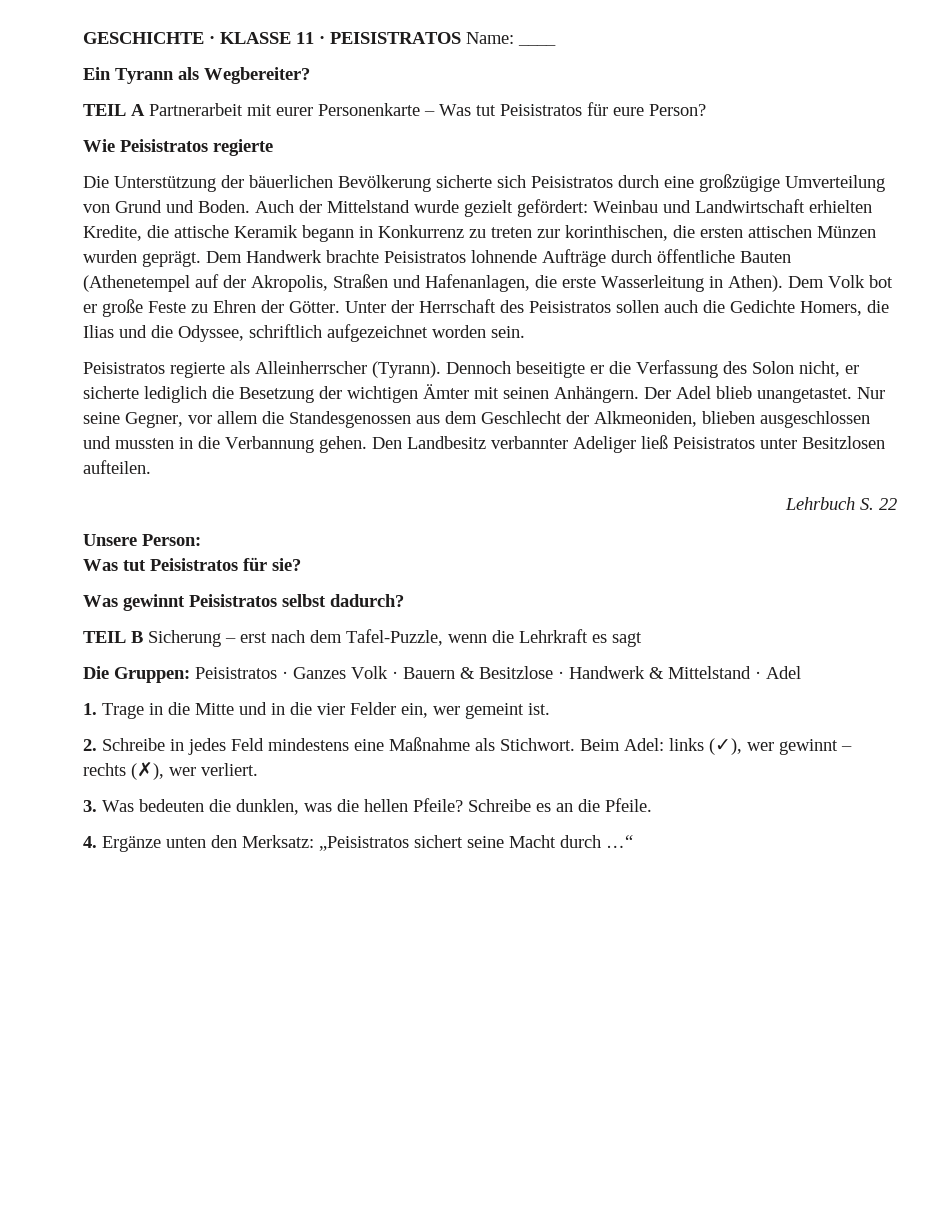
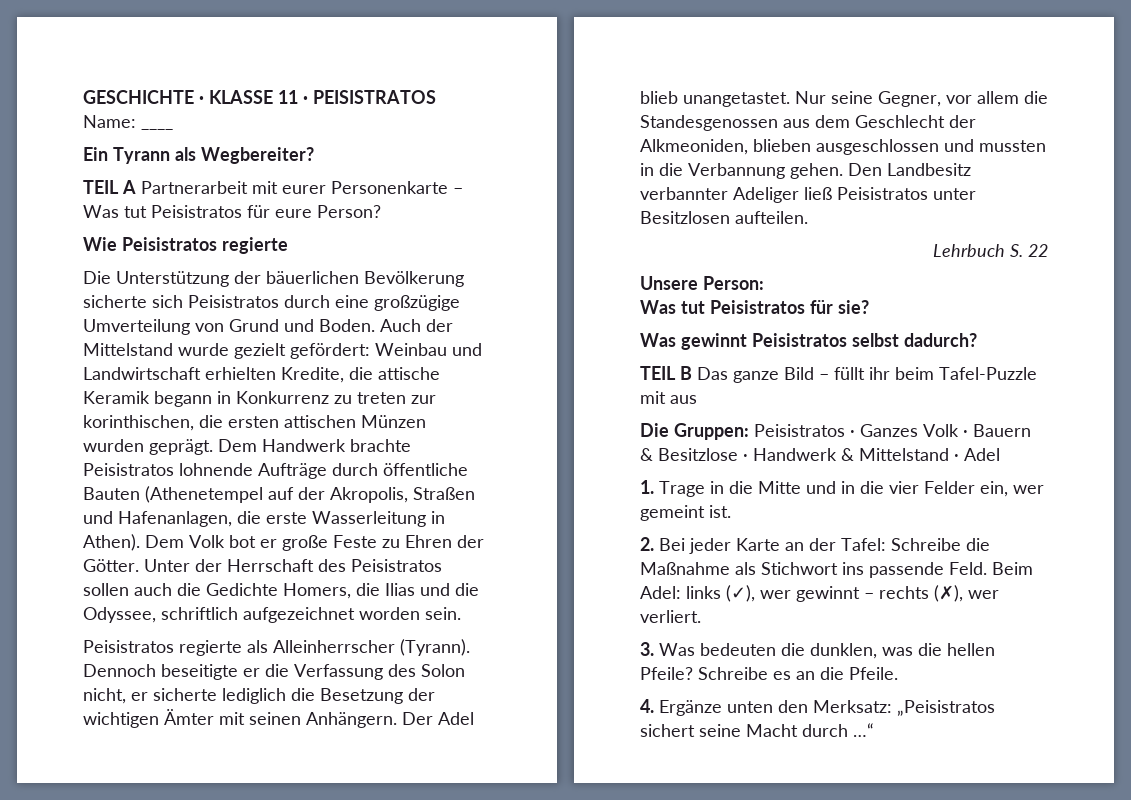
[148,629,642,647] Sicherung – erst nach dem Tafel-Puzzle, wenn die Lehrkraft es sagt -> [697,367,1037,383] [640,391,697,404] Das ganze Bild – füllt ihr beim Tafel-Puzzle mit aus
[102,737,575,755] Schreibe in jedes Feld mindestens eine Maßnahme als Stichwort. -> [659,538,990,554] [640,562,987,578] Bei jeder Karte an der Tafel: Schreibe die Maßnahme als Stichwort ins passende Feld.

